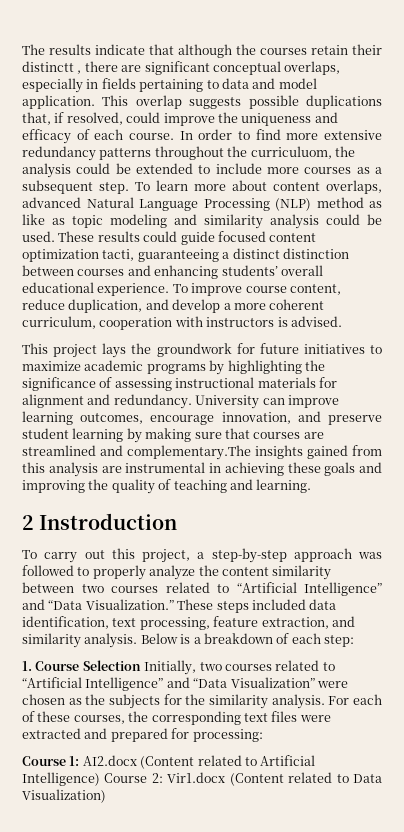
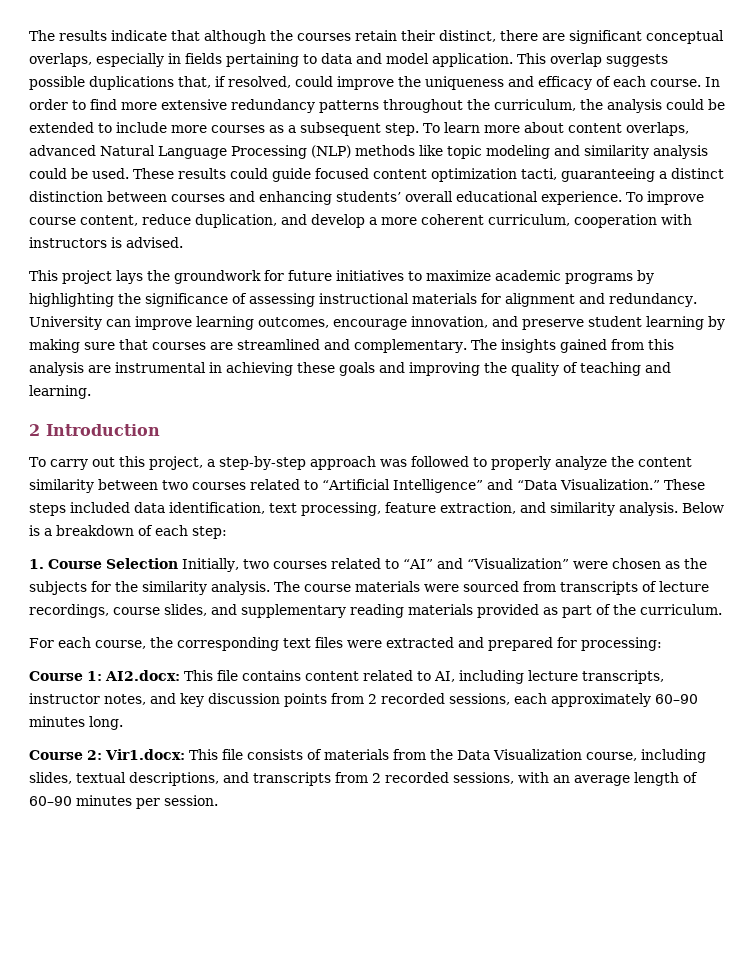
[22,61,82,74] distinctt , -> [439,30,496,42] distinct,
[250,146,332,159] curriculuom, -> [494,99,576,111] curriculum,
[316,197,382,208] [22,214,65,225] method as like as -> [355,145,443,156] methods like
[127,445,251,460] complementary.The -> [354,339,497,353] complementary. The
[39,513,178,530] Instroduction -> [46,424,160,436] Introduction
[22,677,315,691] “Artificial Intelligence” and “Data Visualization” -> [402,558,569,569] “AI” and “Visualization”
[328,694,382,705] [22,711,125,724] For each of these courses, -> [274,581,709,595] [29,604,722,618] [29,637,146,649] The course materials were sourced from transcripts of lecture recordings, course slides, and supplementary reading materials provided as part of the curriculum. // For each course,
[82,755,316,769] [22,772,382,786] [22,789,106,803] AI2.docx (Content related to Artificial Intelligence) Course 2: Vir1.docx (Content related to Data Visualization) -> [105,670,664,684] [29,693,698,707] [29,716,123,730] [29,749,706,763] [29,772,698,786] [29,795,218,809] AI2.docx: This file contains content related to AI, including lecture transcripts, instructor notes, and key discussion points from 2 recorded sessions, each approximately 60–90 minutes long. // Course 2: Vir1.docx: This file consists of materials from the Data Visualization course, including slides, textual descriptions, and transcripts from 2 recorded sessions, with an average length of 60–90 minutes per session.

